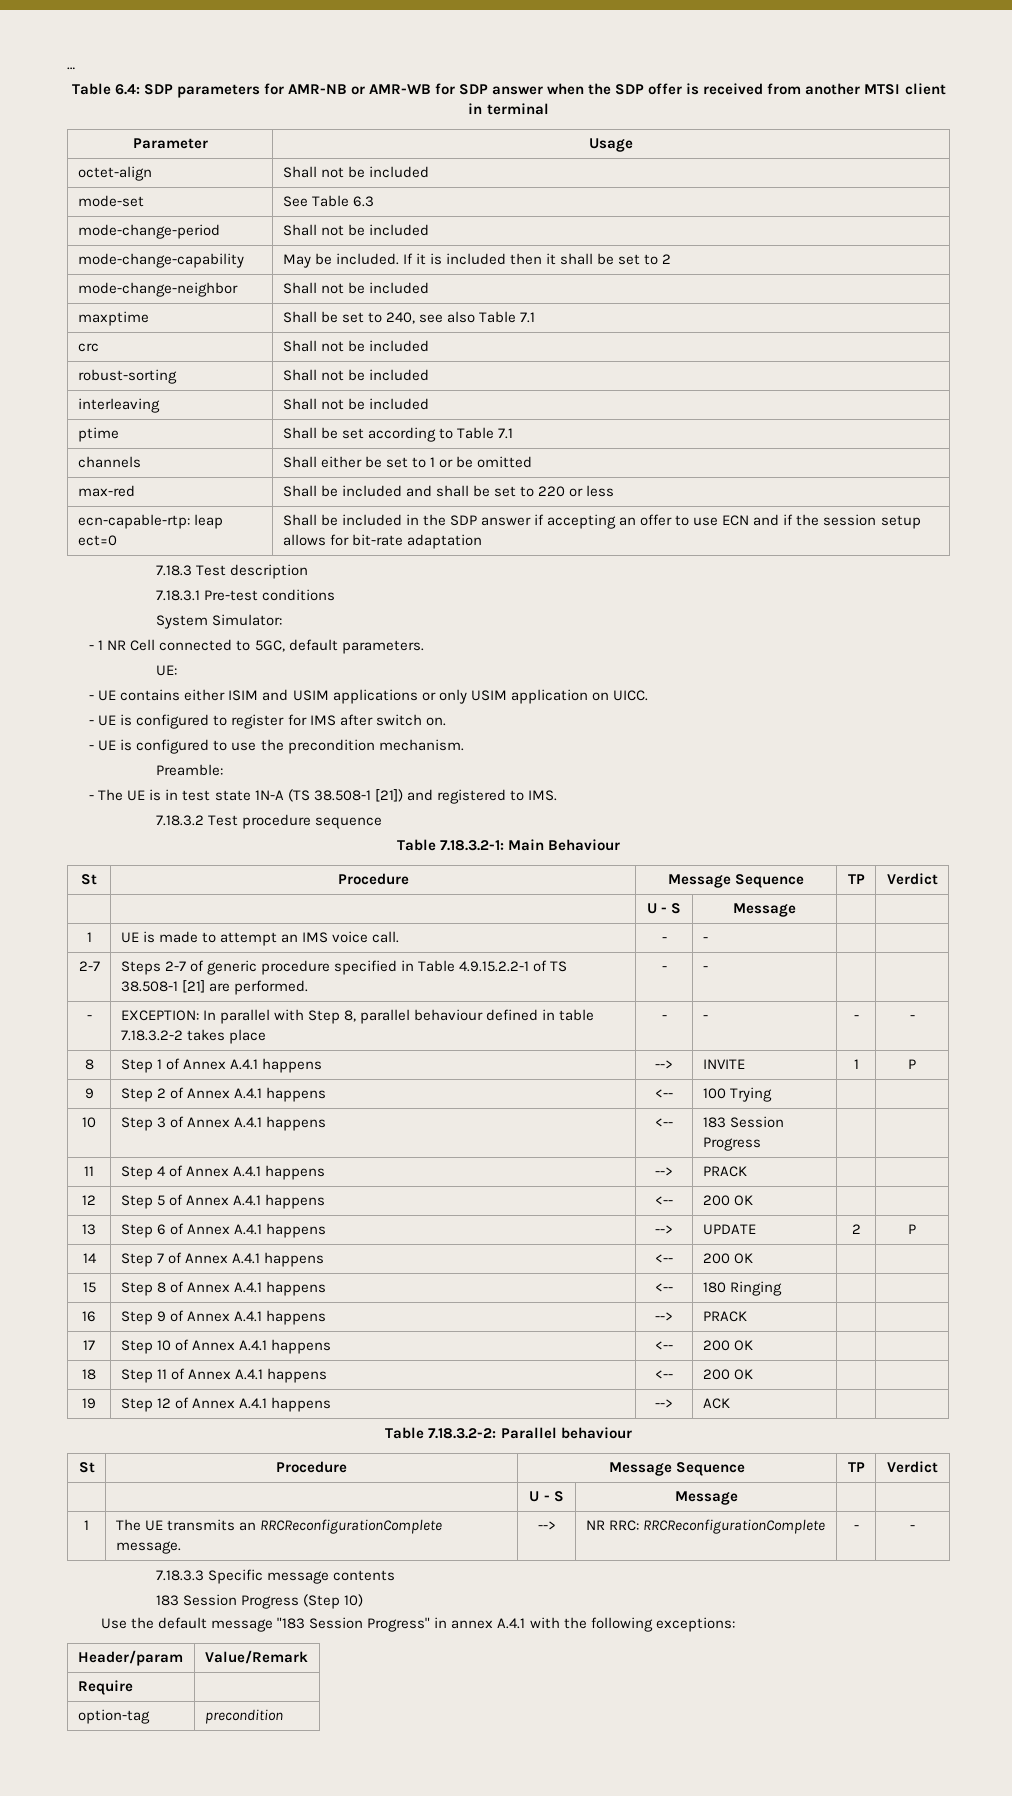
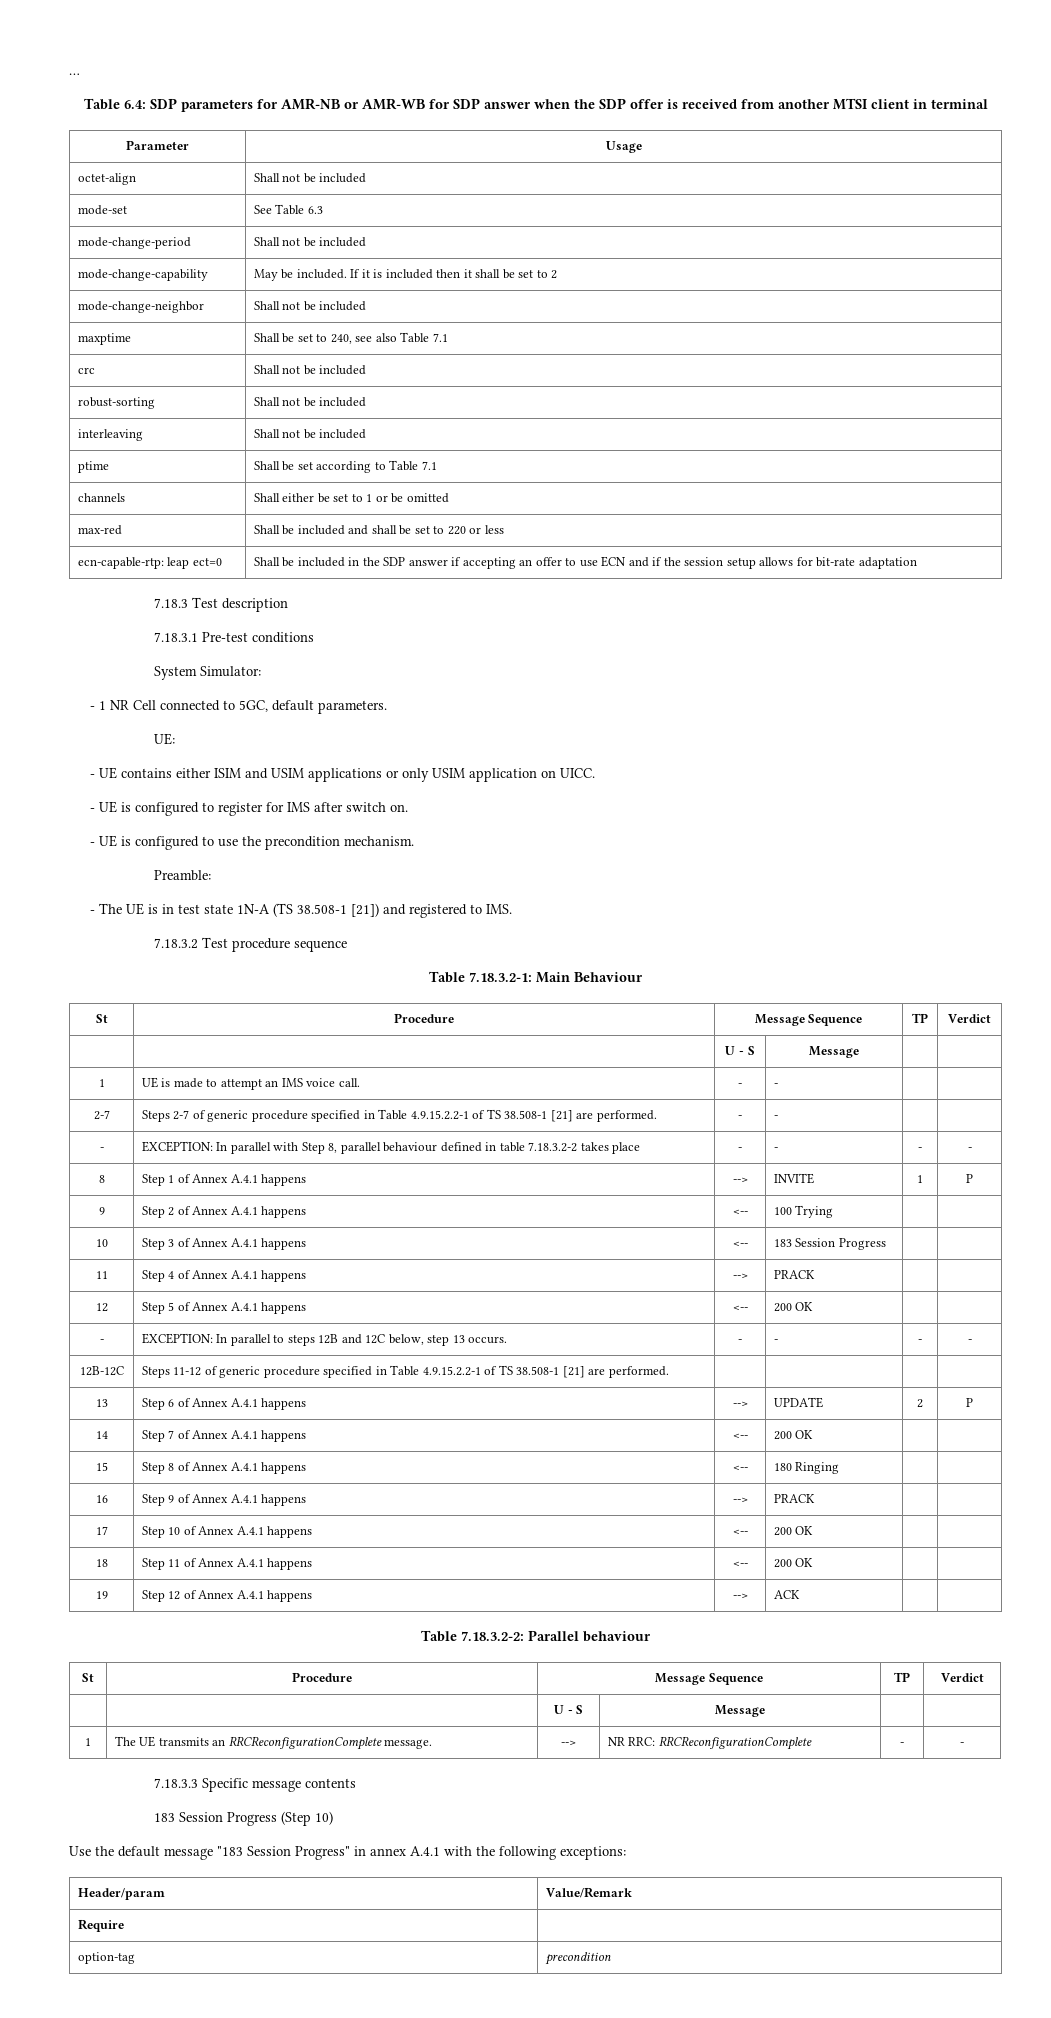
(753, 1200) none -> [99,1339,104,1343] [141,1333,508,1346] [738,1339,742,1343] [773,1339,778,1343] [918,1339,922,1343] [967,1339,972,1343] [79,1366,124,1376] [141,1365,669,1378] // - | EXCEPTION: In parallel to steps 12B and 12C below, step 13 occurs. | - | - | - | - // 12B-12C | Steps 11-12 of generic procedure specified in Table 4.9.15.2.2-1 of TS 38.508-1 [21] are performed. | | | |

